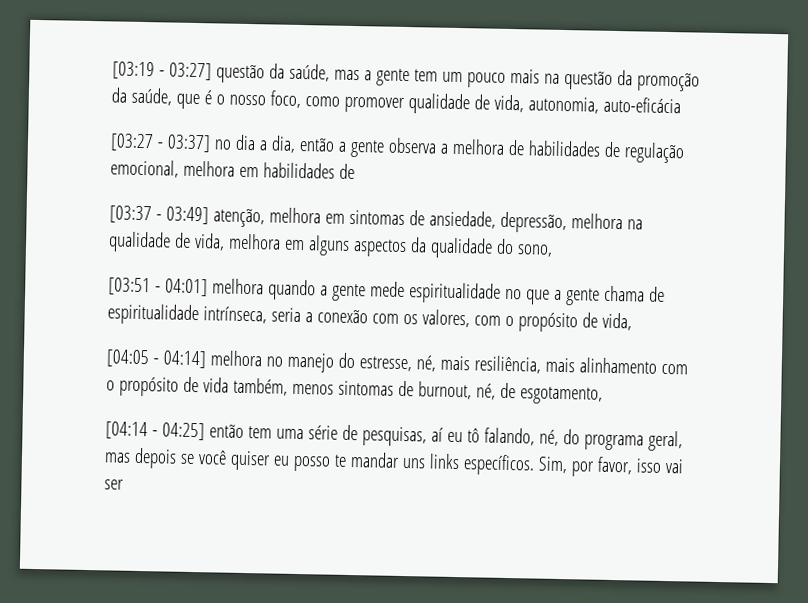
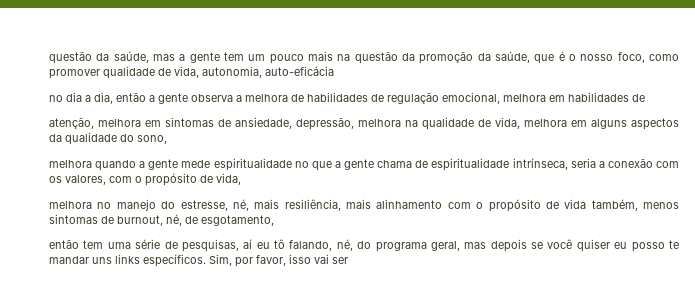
[112,61,212,81] [03:19 - 03:27] -> (49, 57) none
[110,133,211,153] [03:27 - 03:37] -> (334, 71) none
[109,205,209,225] [03:37 - 03:49] -> (645, 98) none
[108,277,208,297] [03:51 - 04:01] -> (167, 139) none
[106,349,207,369] [04:05 - 04:14] -> (241, 179) none
[105,421,205,441] [04:14 - 04:25] -> (274, 220) none

